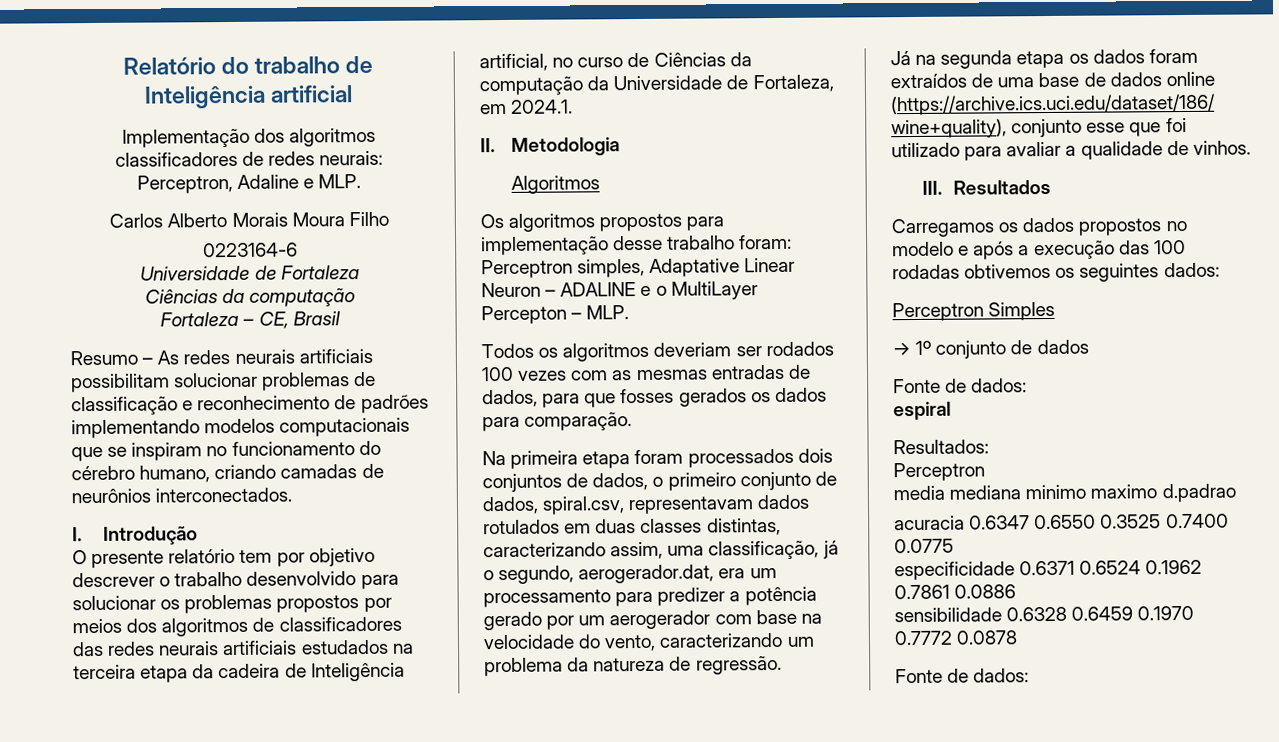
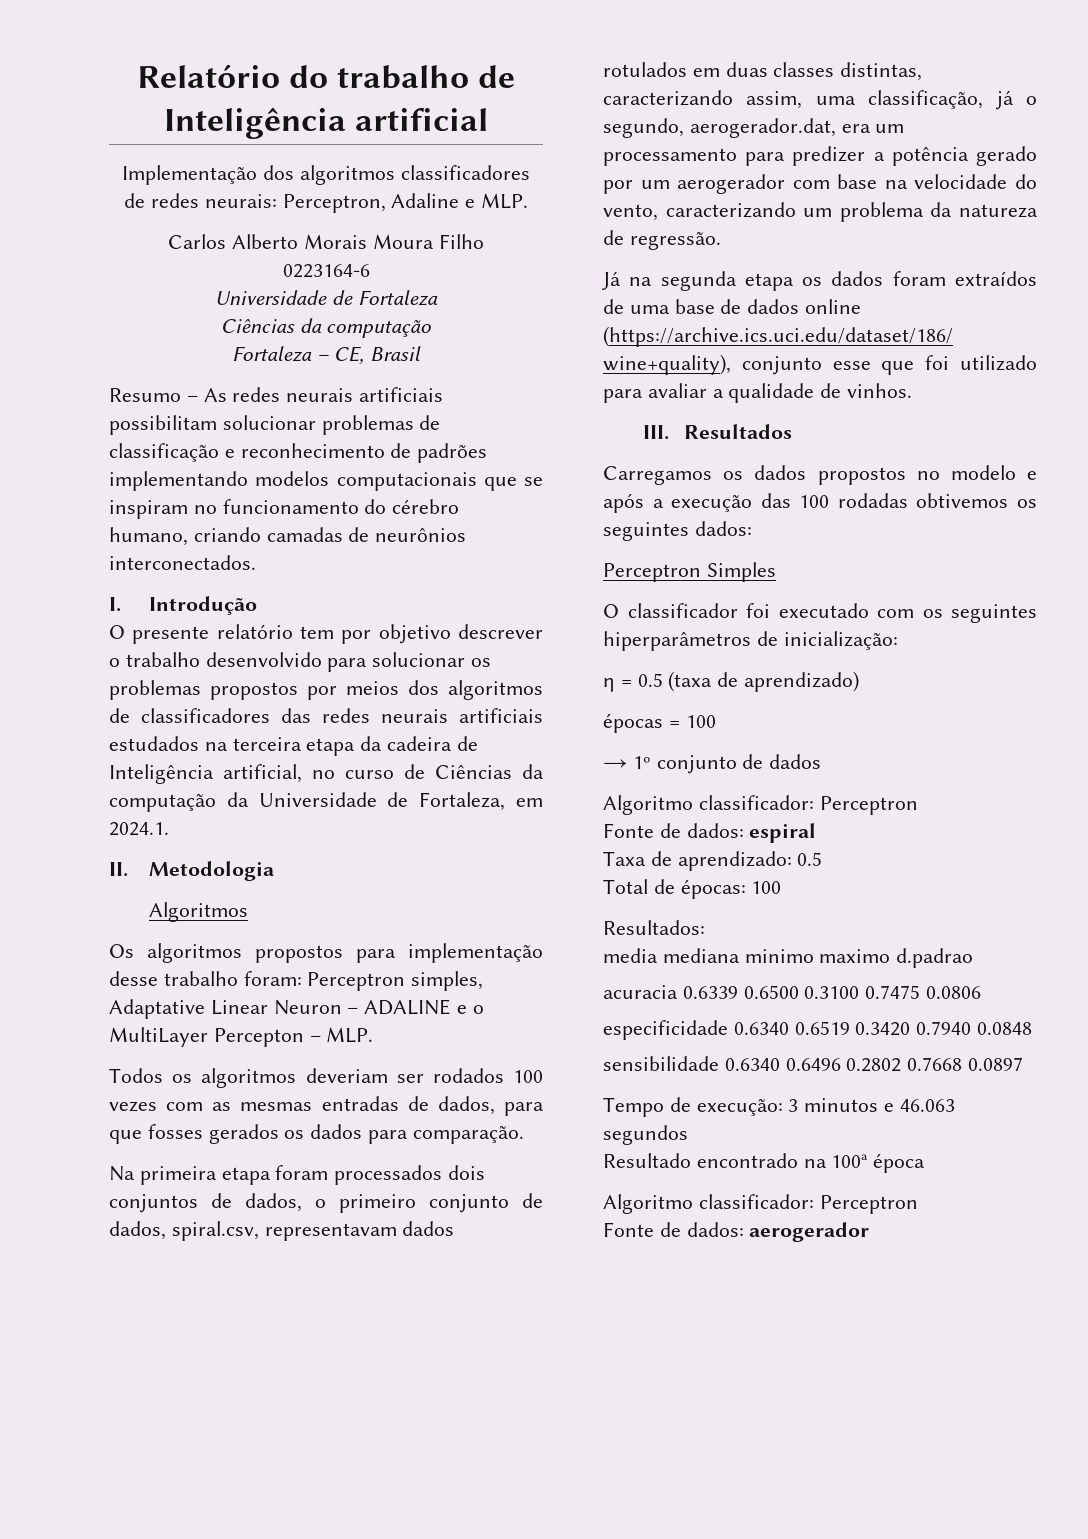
(1056, 311) none -> [603,603,1037,623] [603,631,898,651] [603,671,860,692] [603,713,716,733] // O classificador foi executado com os seguintes hiperparâmetros de inicialização: // η = 0.5 (taxa de aprendizado) // épocas = 100
[893,378,1028,394] // Fonte de dados: // -> [603,795,918,815] [603,823,744,838] // Algoritmo classificador: Perceptron // Fonte de dados:
(951, 411) none -> [603,851,823,871] [603,879,782,899] // Taxa de aprendizado: 0.5 // Total de épocas: 100
[893,462,985,482] // Perceptron -> (705, 927) none
[969,513,1229,530] [894,538,954,554] [894,559,1203,581] [894,584,1017,600] [894,605,1195,623] [894,630,1019,646] [895,668,1030,684] 0.6347 0.6550 0.3525 0.7400 0.0775 // especificidade 0.6371 0.6524 0.1962 0.7861 0.0886 // sensibilidade 0.6328 0.6459 0.1970 0.7772 0.0878 // Fonte de dados: -> [682,985,982,999] [603,1020,1033,1040] [603,1056,1024,1072] [603,1097,955,1117] [603,1125,688,1145] [603,1153,926,1173] [603,1194,918,1214] [603,1222,870,1242] 0.6339 0.6500 0.3100 0.7475 0.0806 // especificidade 0.6340 0.6519 0.3420 0.7940 0.0848 // sensibilidade 0.6340 0.6496 0.2802 0.7668 0.0897 // Tempo de execução: 3 minutos e 46.063 segundos // Resultado encontrado na 100ª época // Algoritmo classificador: Perceptron // Fonte de dados: aerogerador

